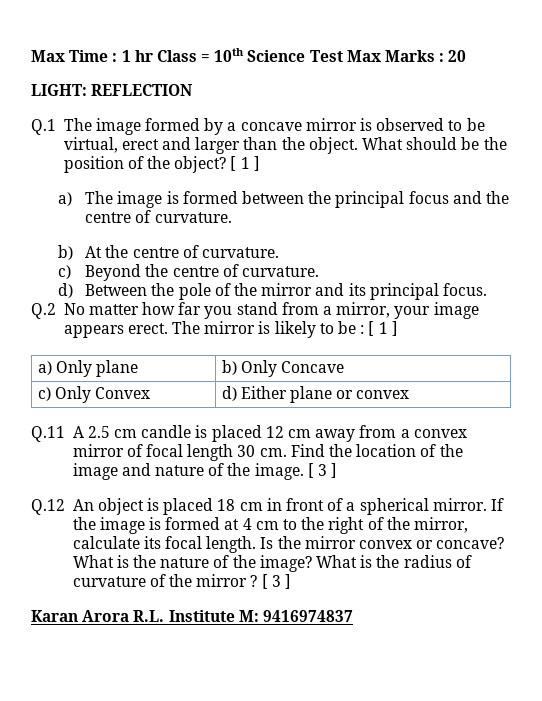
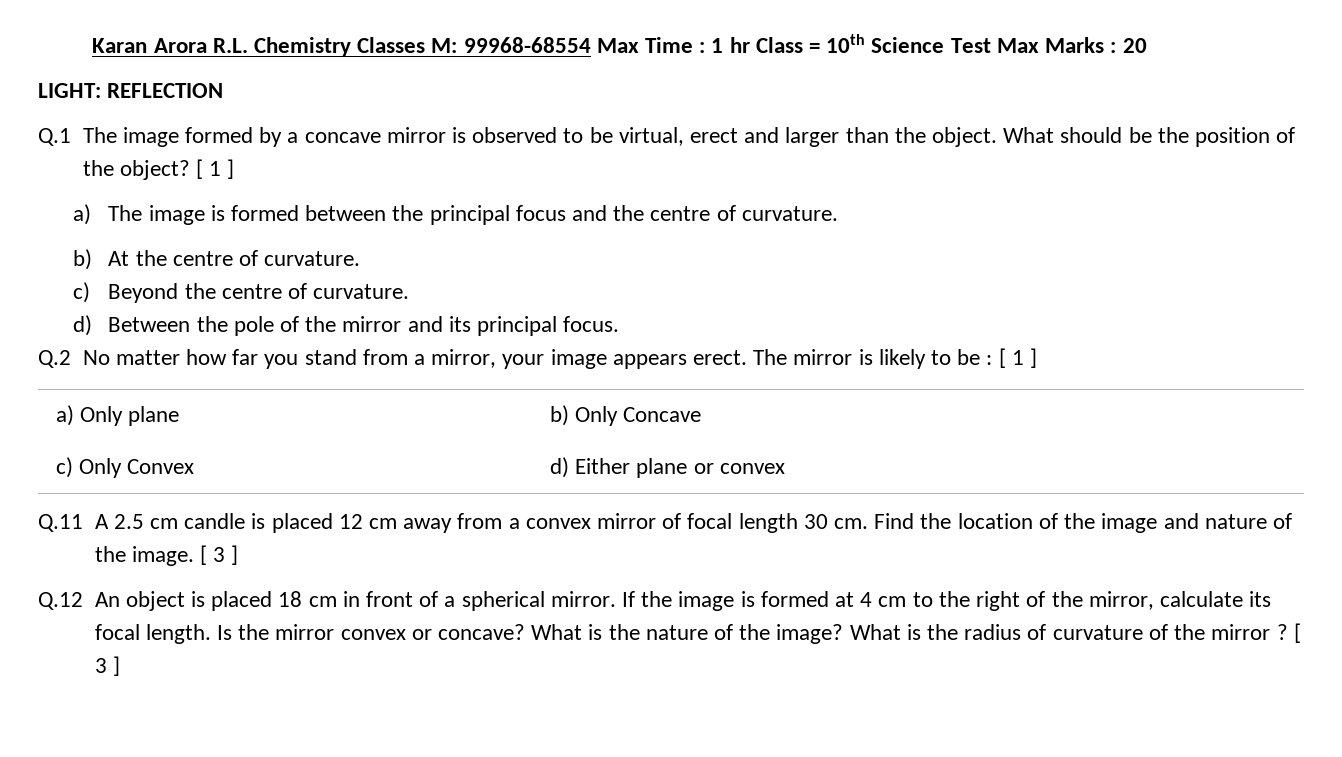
(31, 56) none -> [92,37,591,57] Karan Arora R.L. Chemistry Classes M: 99968-68554
[31,610,353,622] // Karan Arora R.L. Institute M: 9416974837 -> (120, 666) none

